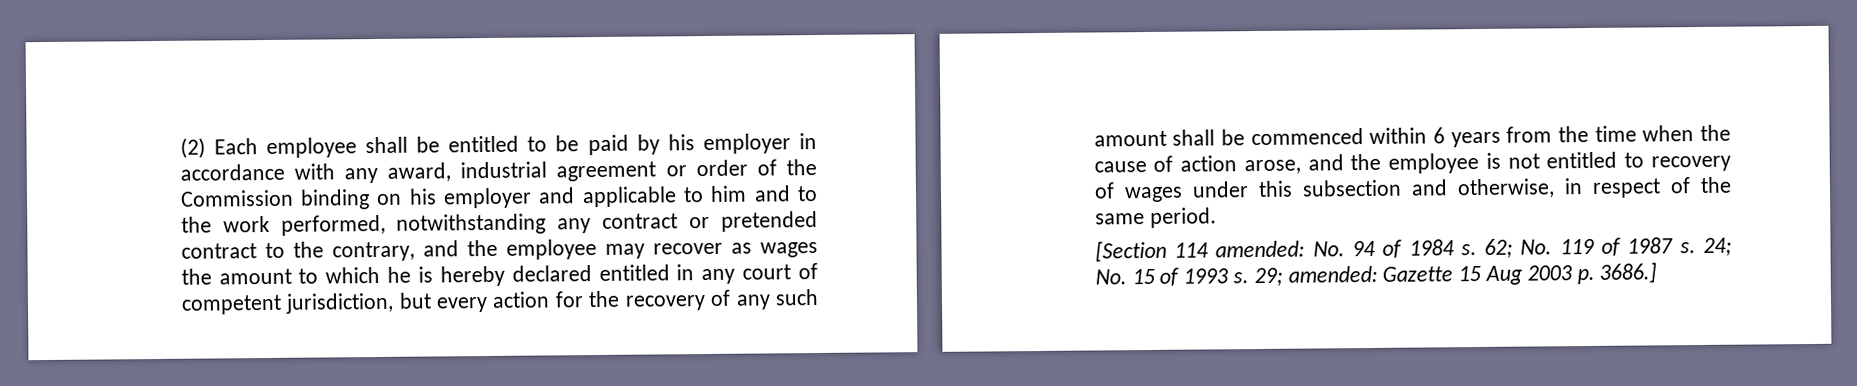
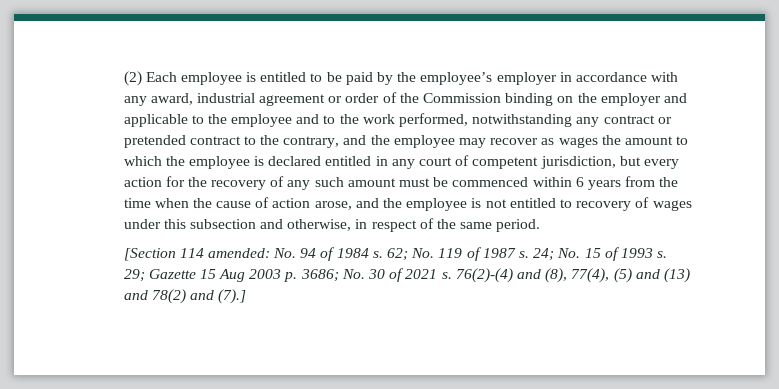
[365,136,441,154] shall be -> [246,72,257,82] is
[667,134,695,151] his -> [397,72,493,85] the employee’s
[408,188,437,205] his -> [577,93,597,103] the
[710,185,748,202] him -> [207,114,293,127] the employee
[387,265,505,287] he is hereby -> [165,156,265,169] the employee is
[1172,129,1216,146] shall -> [399,178,431,187] must
[1287,265,1378,283] amended: -> (145, 275) none
[1599,262,1658,283] 3686.] -> [300,268,690,283] [123,289,247,304] 3686; No. 30 of 2021 s. 76(2)-(4) and (8), 77(4), (5) and (13) and 78(2) and (7).]

